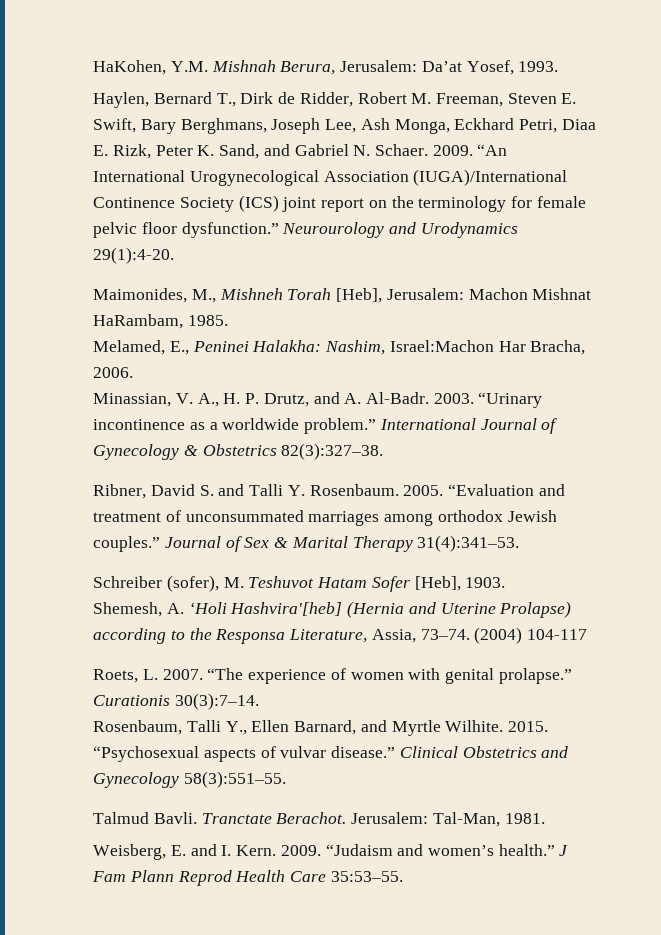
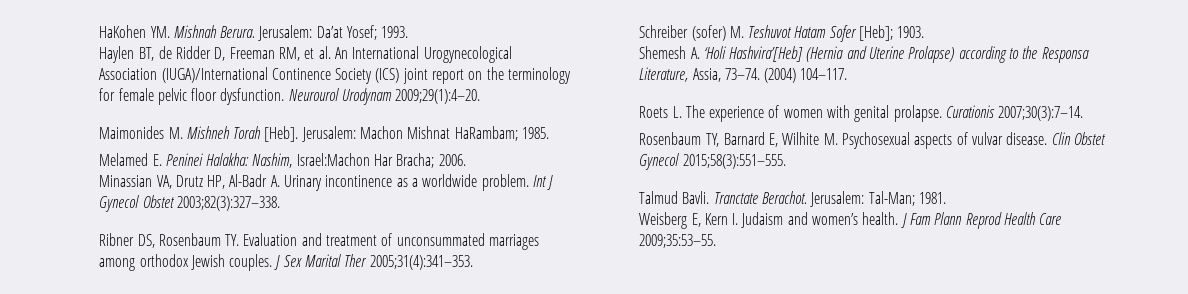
[93,60,336,75] HaKohen, Y.M. Mishnah Berura, -> [99,25,256,38] HaKohen YM. Mishnah Berura.
[466,60,514,75] Yosef, -> [347,25,378,40] Yosef;
[93,92,577,108] [93,118,596,134] [93,144,508,159] Haylen, Bernard T., Dirk de Ridder, Robert M. Freeman, Steven E. Swift, Bary Berghmans, Joseph Lee, Ash Monga, Eckhard Petri, Diaa E. Rizk, Peter K. Sand, and Gabriel N. Schaer. 2009. “An -> [99,46,349,63] Haylen BT, de Ridder D, Freeman RM, et al. An
[181,222,518,238] [93,247,175,264] [93,288,216,303] dysfunction.” Neurourology and Urodynamics 29(1):4-20. // Maimonides, M., -> [220,88,481,105] [99,126,183,139] dysfunction. Neurourol Urodynam 2009;29(1):4–20. // Maimonides M.
[336,288,383,303] [Heb], -> [264,126,299,142] [Heb].
[93,314,184,329] HaRambam, -> [454,126,518,141] HaRambam;
[93,340,189,355] Melamed, E., -> [99,153,162,166] Melamed E.
[530,340,586,355] Bracha, -> [396,153,435,168] Bracha;
[93,392,543,408] [93,418,558,434] [93,443,384,460] [93,484,534,499] Minassian, V. A., H. P. Drutz, and A. Al-Badr. 2003. “Urinary incontinence as a worldwide problem.” International Journal of Gynecology & Obstetrics 82(3):327–38. // Ribner, David S. and Talli Y. Rosenbaum. 2005. “Evaluation -> [99,174,554,191] [99,195,280,212] [99,233,298,248] Minassian VA, Drutz HP, Al-Badr A. Urinary incontinence as a worldwide problem. Int J Gynecol Obstet 2003;82(3):327–338. // Ribner DS, Rosenbaum TY. Evaluation
[93,535,520,552] couples.” Journal of Sex & Marital Therapy 31(4):341–53. -> [229,254,473,271] couples. J Sex Marital Ther 2005;31(4):341–353.
[166,575,219,592] (sofer), -> [691,25,726,41] (sofer)
[414,576,461,591] [Heb], -> [859,25,894,41] [Heb];
[93,602,163,617] Shemesh, -> [639,46,687,59] Shemesh
[230,602,343,616] Hashvira'[heb] -> [729,46,804,62] Hashvira’[Heb]
[526,629,587,640] [93,668,244,683] 104-117 // Roets, L. 2007. “The -> [800,68,848,80] [639,105,705,118] 104–117. // Roets L. The
[498,668,572,684] [93,693,259,710] [93,720,548,736] [93,746,569,762] [93,771,286,788] prolapse.” Curationis 30(3):7–14. // Rosenbaum, Talli Y., Ellen Barnard, and Myrtle Wilhite. 2015. “Psychosexual aspects of vulvar disease.” Clinical Obstetrics and Gynecology 58(3):551–55. -> [893,105,1084,122] [639,132,1107,149] [639,153,786,170] prolapse. Curationis 2007;30(3):7–14. // Rosenbaum TY, Barnard E, Wilhite M. Psychosexual aspects of vulvar disease. Clin Obstet Gynecol 2015;58(3):551–555.
[432,812,500,827] Tal-Man, -> [868,191,915,206] Tal-Man;
[93,844,393,860] Weisberg, E. and I. Kern. 2009. “Judaism -> [639,212,784,229] Weisberg E, Kern I. Judaism
[498,844,555,856] health.” -> [862,212,899,225] health.
[330,871,403,882] 35:53–55. -> [639,234,717,248] 2009;35:53–55.

